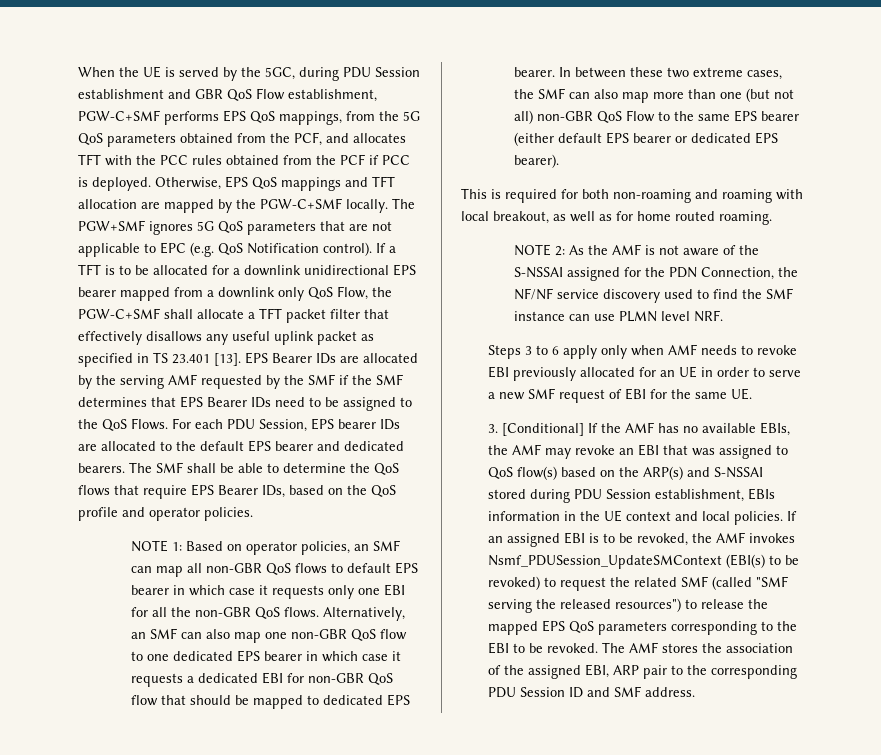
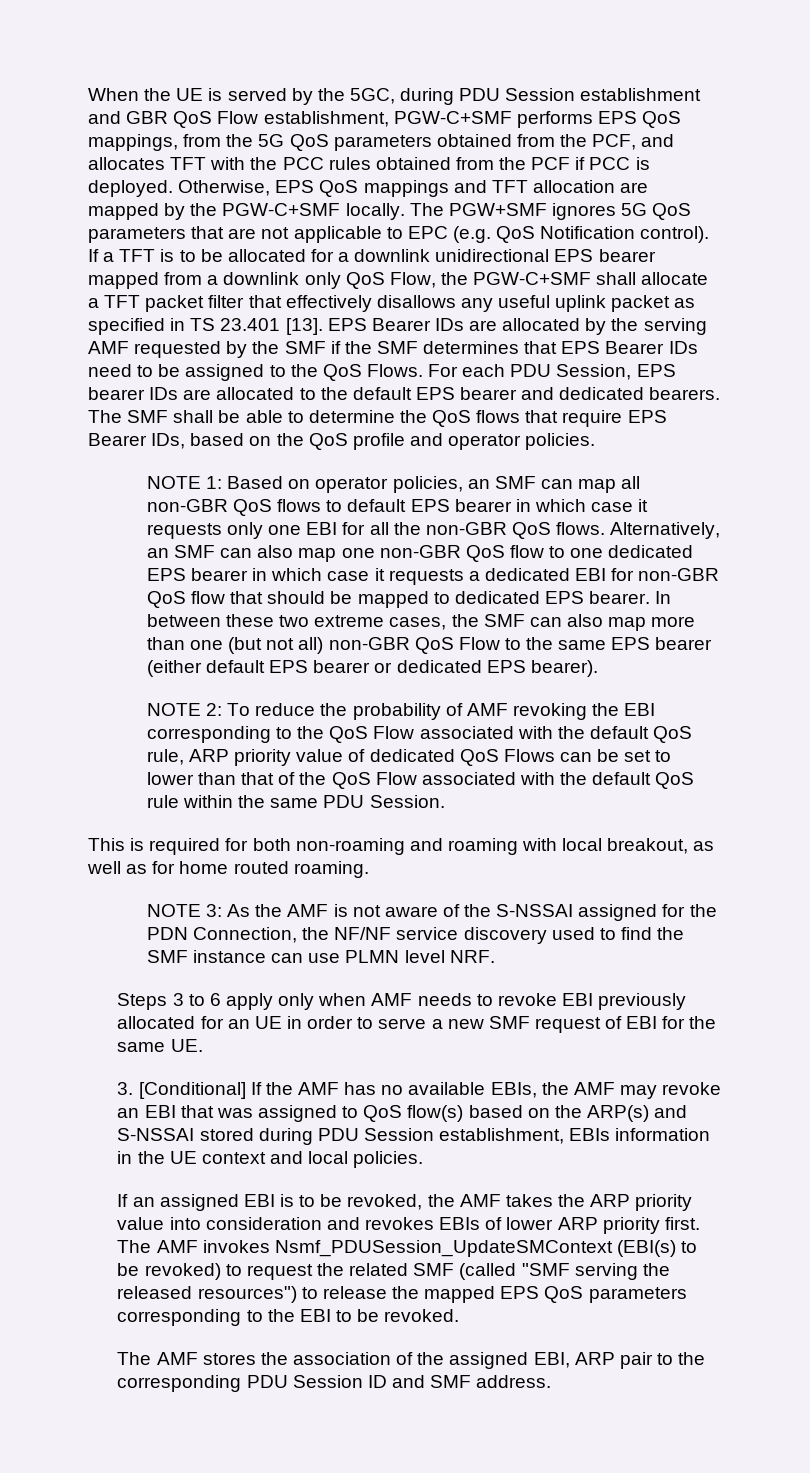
(560, 161) none -> [146,703,656,720] [146,726,693,743] [146,749,672,766] [146,772,695,789] [146,795,445,808] // NOTE 2: To reduce the probability of AMF revoking the EBI corresponding to the QoS Flow associated with the default QoS rule, ARP priority value of dedicated QoS Flows can be set to lower than that of the QoS Flow associated with the default QoS rule within the same PDU Session.
[555,246,566,256] 2: -> [206,904,223,917] 3:
(783, 518) none -> (424, 1159) //
(745, 537) none -> [505,1194,693,1211] [117,1217,700,1234] [117,1240,198,1253] takes the ARP priority value into consideration and revokes EBIs of lower ARP priority first. The AMF
(598, 648) none -> (460, 1315) //

